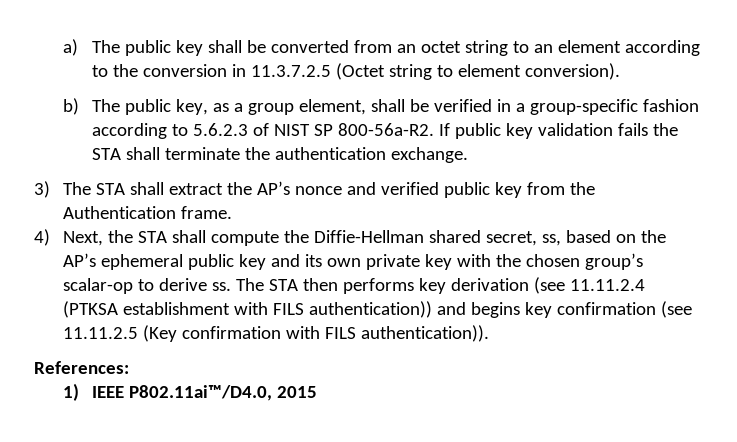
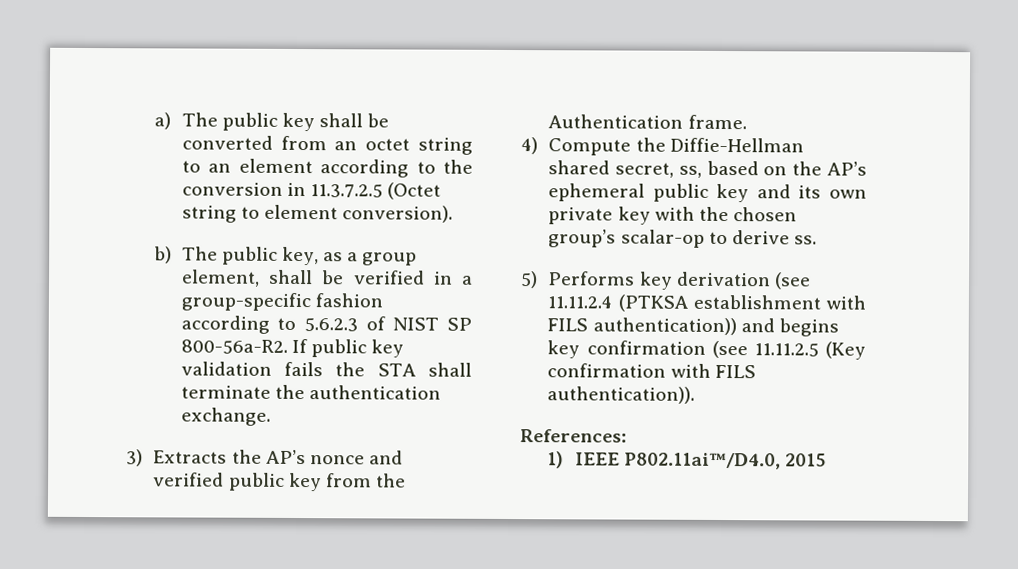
[62,182,223,195] The STA shall extract -> [153,450,228,464] Extracts
[62,230,279,246] Next, the STA shall compute -> [548,138,632,156] Compute
[235,278,414,294] The STA then performs -> [520,271,636,289] // 5) Performs

